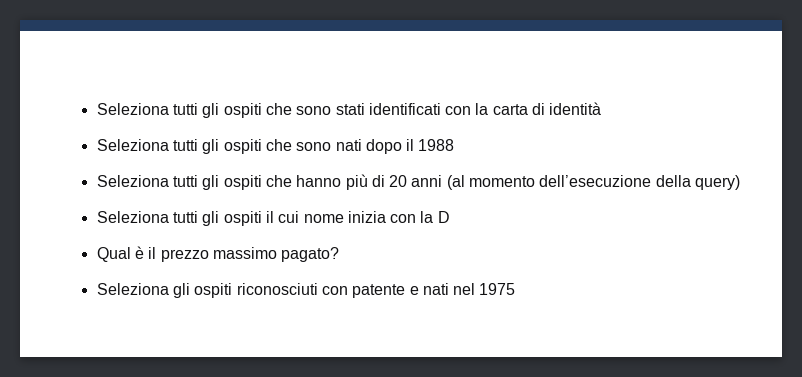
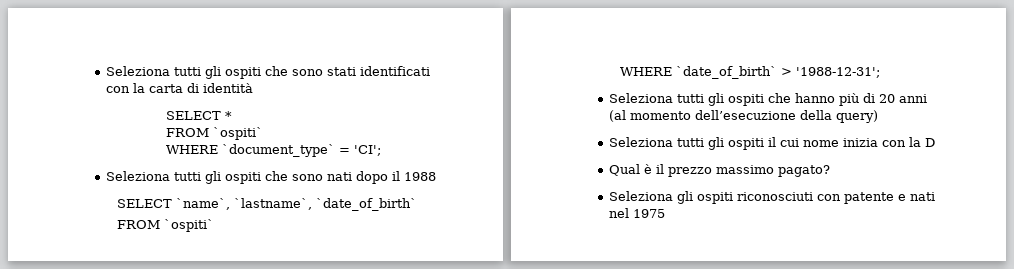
(602, 108) none -> [166,111,233,120] [166,127,264,140] [166,144,382,157] // SELECT * // FROM `ospiti` // WHERE `document_type` = 'CI';
(455, 145) none -> [117,198,418,211] [117,219,215,232] [620,66,881,79] // SELECT `name`, `lastname`, `date_of_birth` // FROM `ospiti` // WHERE `date_of_birth` > '1988-12-31';

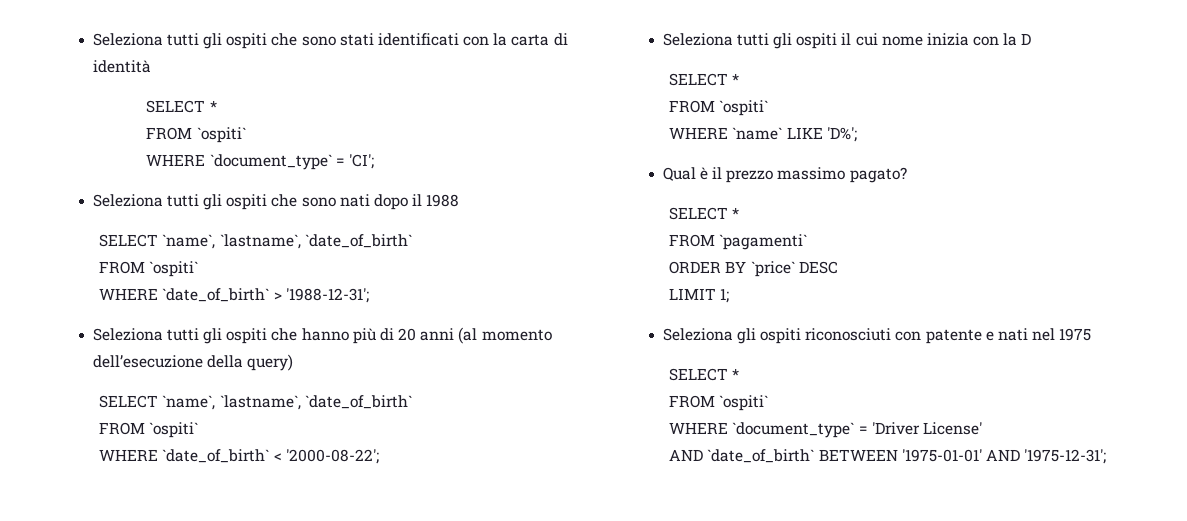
(879, 116) none -> [99,395,412,410] [99,422,199,438] [99,449,379,464] // SELECT `name`, `lastname`, `date_of_birth` // FROM `ospiti` // WHERE `date_of_birth` < '2000-08-22';
(936, 142) none -> [669,73,740,86] [669,100,769,116] [669,127,857,142] // SELECT * // FROM `ospiti` // WHERE `name` LIKE 'D%';
(831, 171) none -> [669,207,740,220] [669,234,808,250] [669,261,838,277] [669,288,730,303] // SELECT * // FROM `pagamenti` // ORDER BY `price` DESC // LIMIT 1;
(666, 213) none -> [669,368,740,381] [669,395,769,411] [669,422,982,438] [669,449,1107,464] // SELECT * // FROM `ospiti` // WHERE `document_type` = 'Driver License' // AND `date_of_birth` BETWEEN '1975-01-01' AND '1975-12-31';

